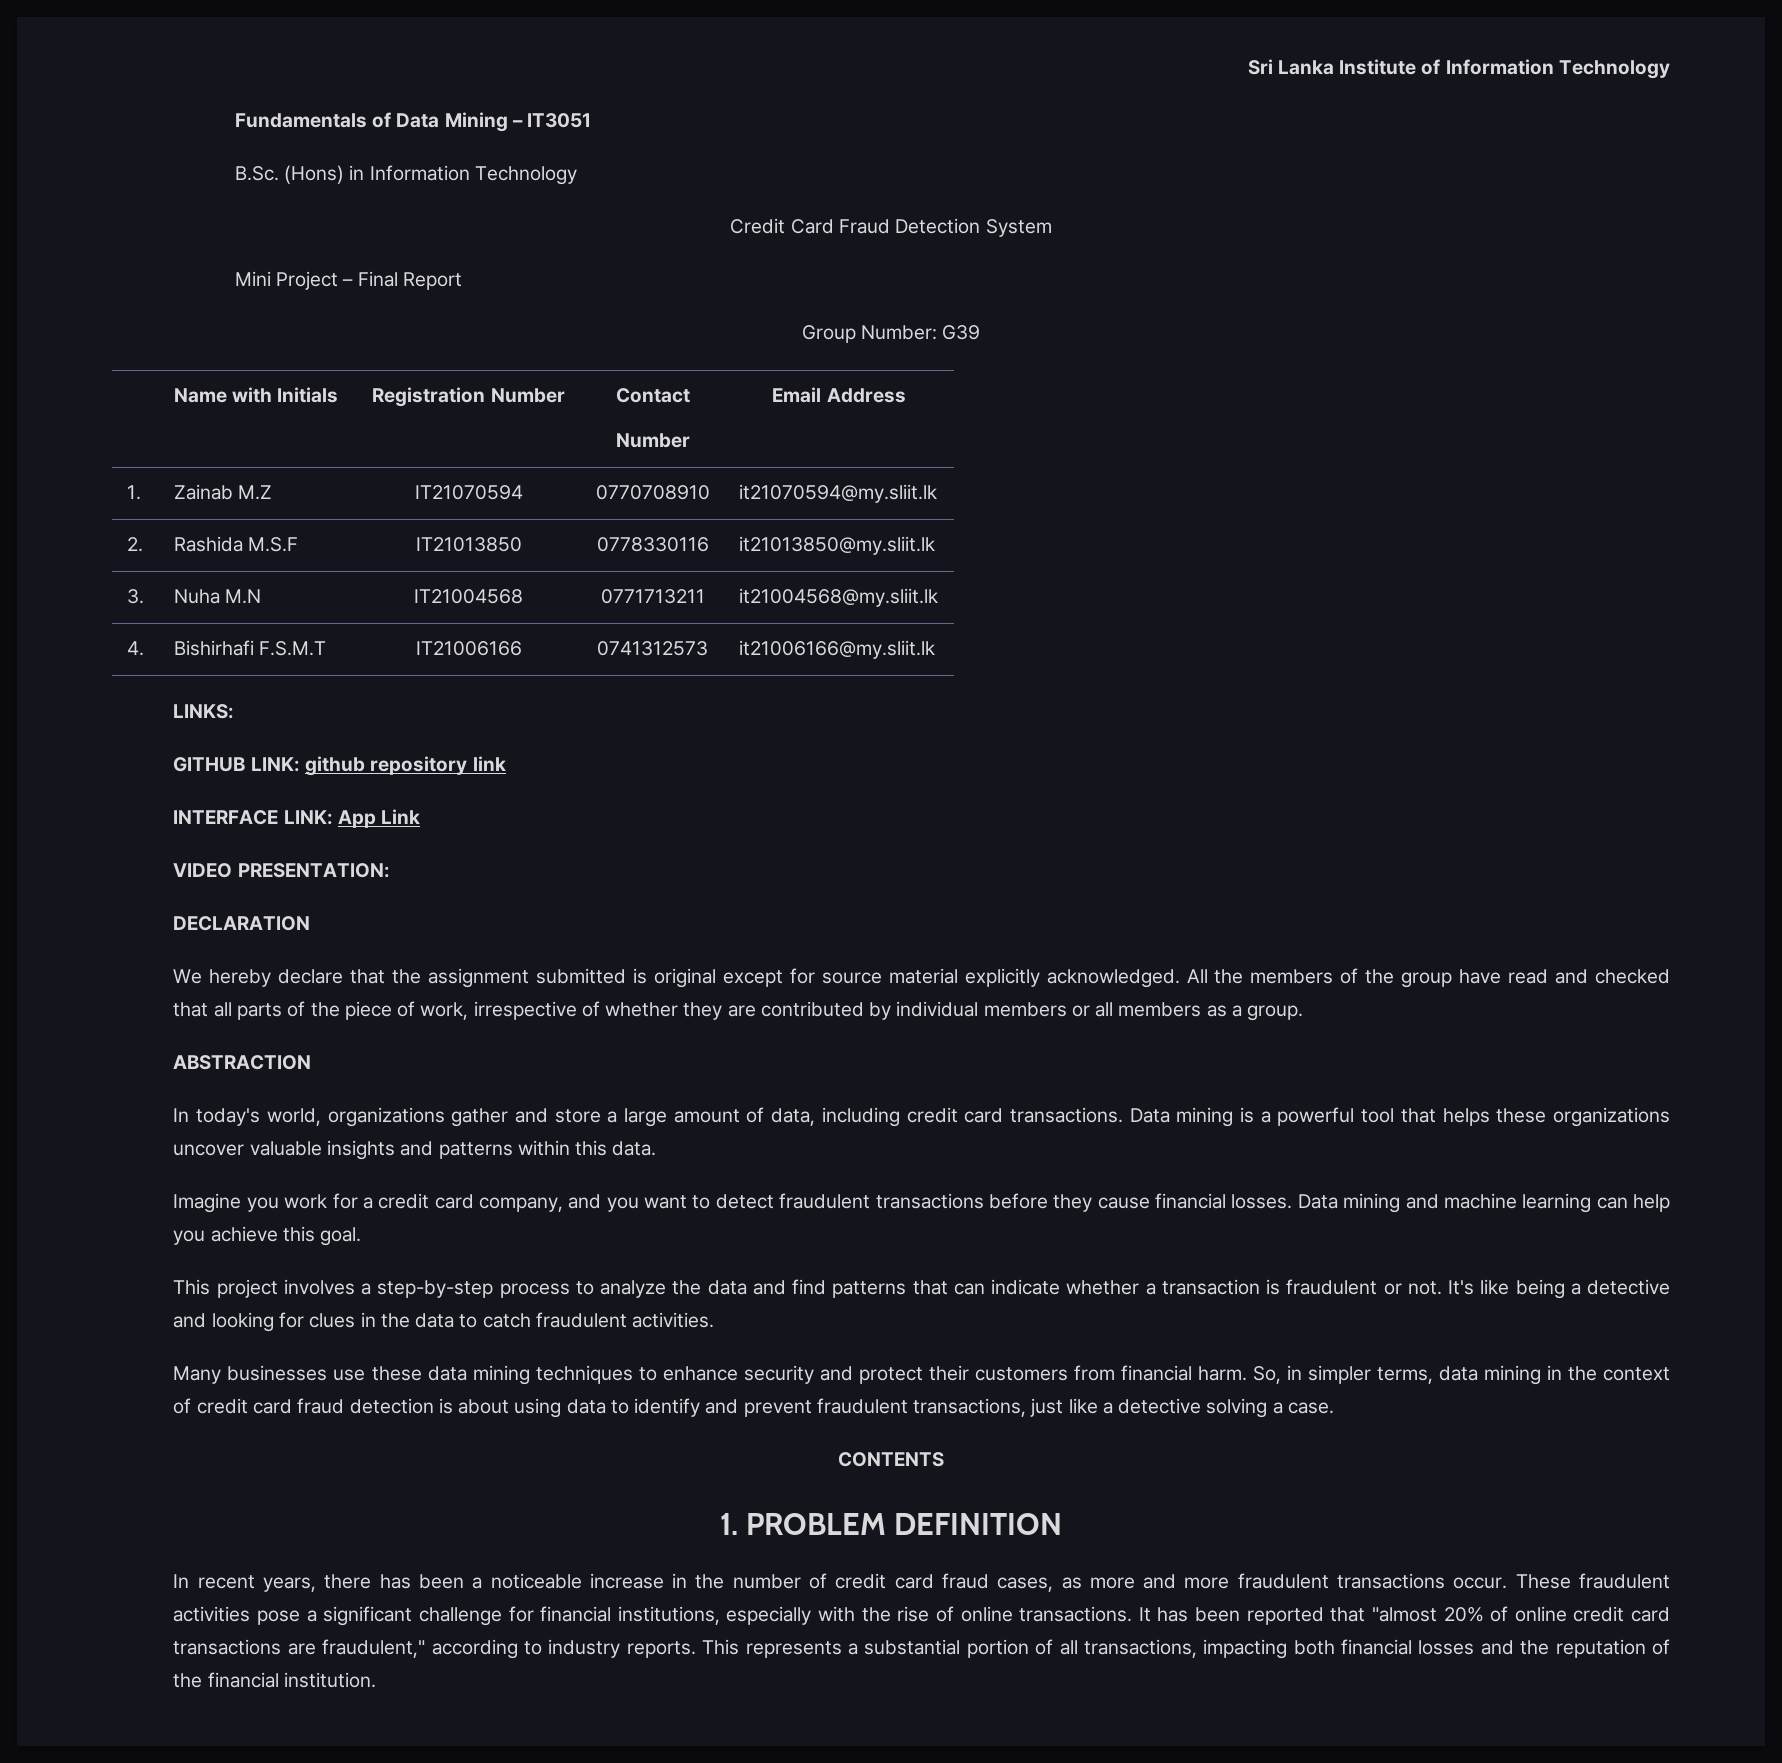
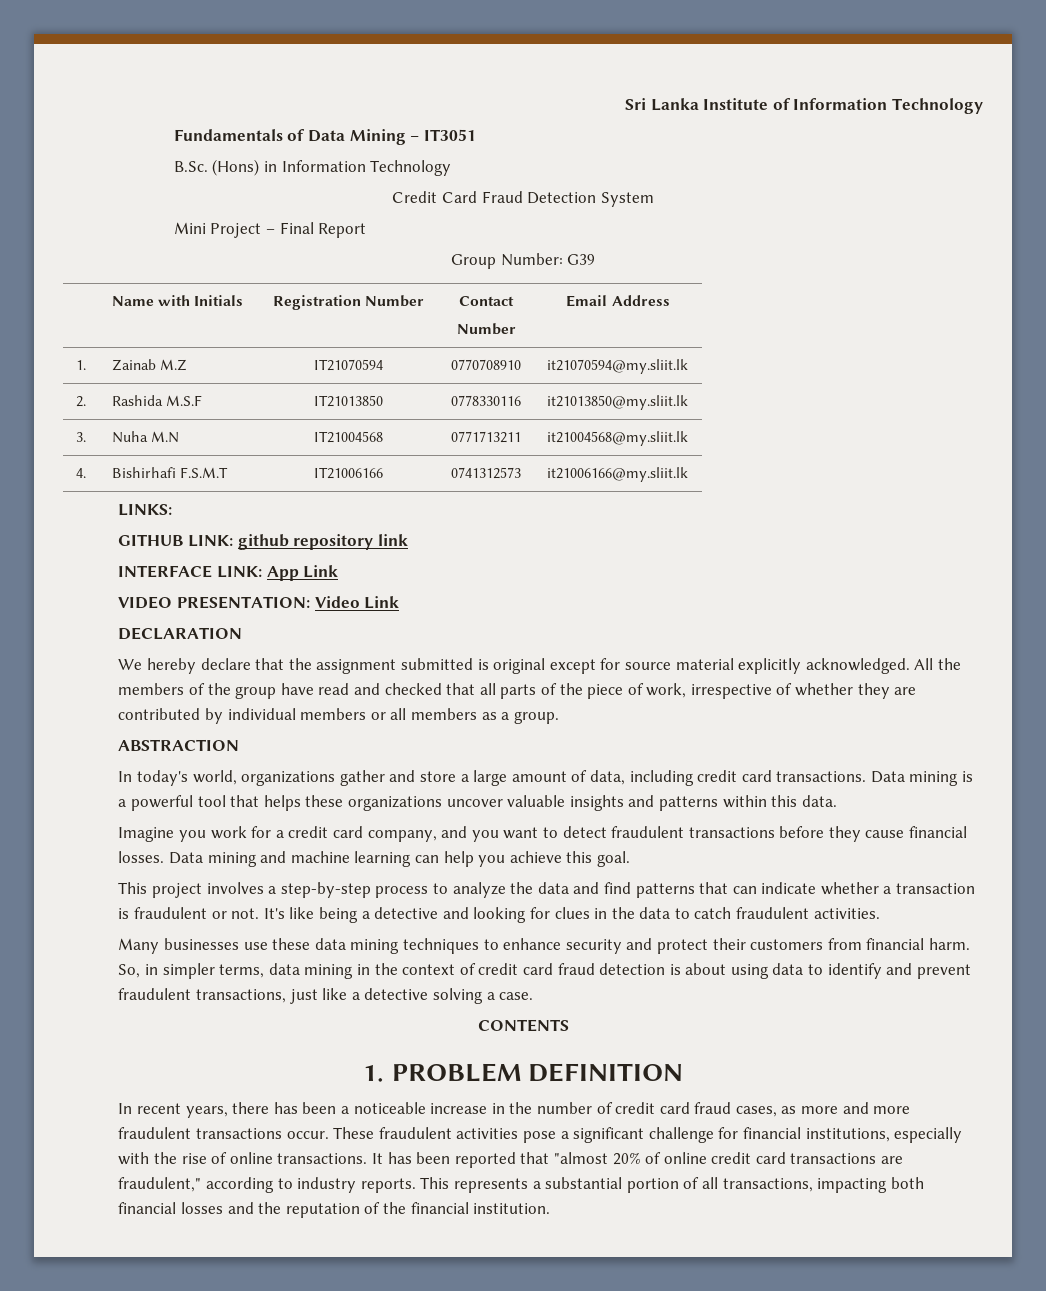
(390, 870) none -> [314,596,400,609] Video Link

